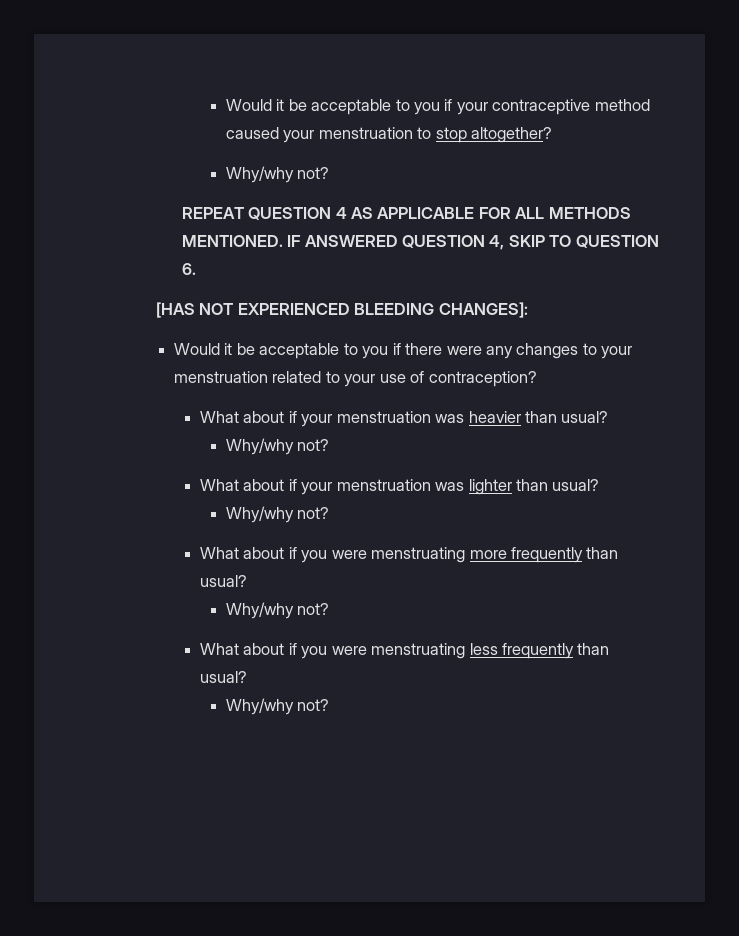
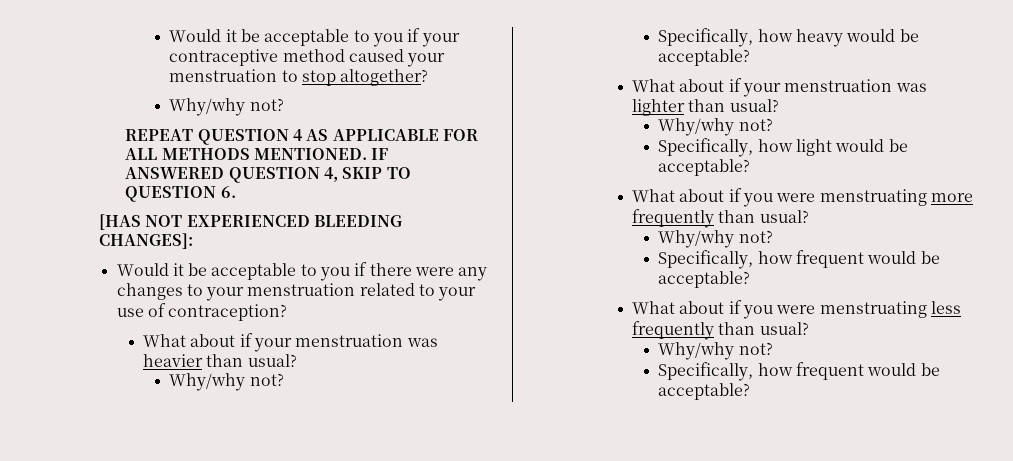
(330, 445) none -> [658,28,919,47] [658,49,751,66] // Specifically, how heavy would be acceptable?
(330, 513) none -> [658,138,908,157] [658,159,751,176] // Specifically, how light would be acceptable?
(330, 609) none -> [658,250,940,269] [658,271,751,288] // Specifically, how frequent would be acceptable?
(330, 705) none -> [658,362,940,381] [658,383,751,400] // Specifically, how frequent would be acceptable?

